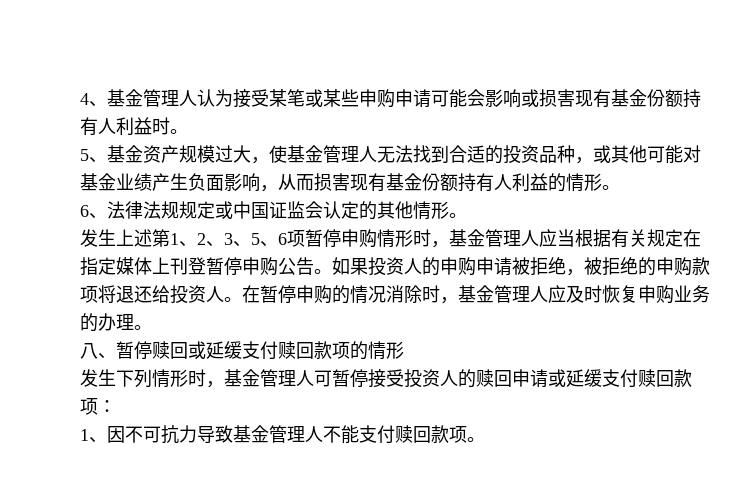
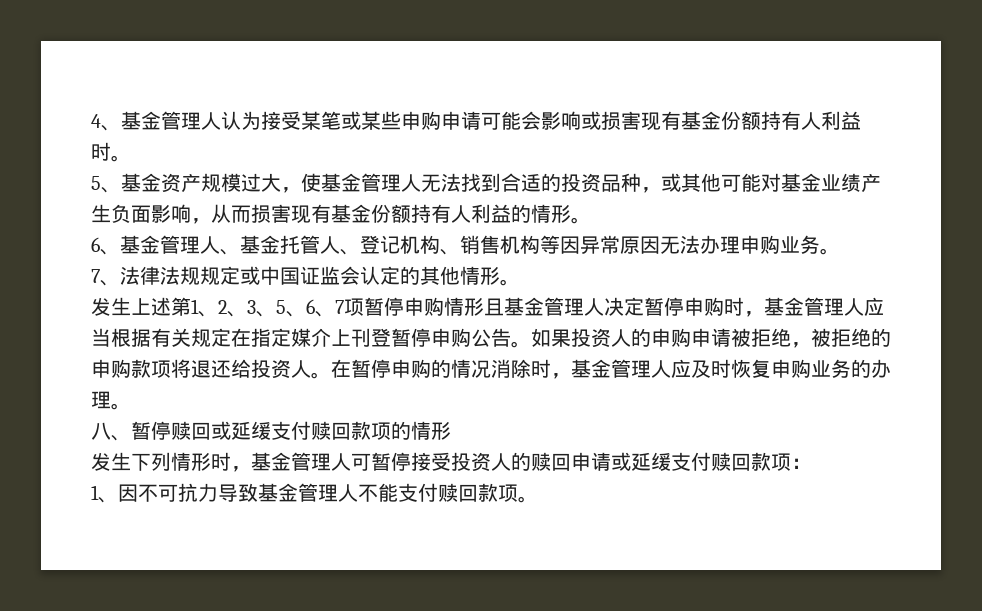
(107, 216) none -> [120,235,840,255] [91,269,120,286] 基金管理人、基金托管人、登记机构、销售机构等因异常原因无法办理申购业务。 // 7、
(287, 239) none -> [315,300,344,317] 、7
(413, 238) none -> [484,297,724,316] 且基金管理人决定暂停申购
[134,257,152,275] 体 -> [311,328,331,347] 介

